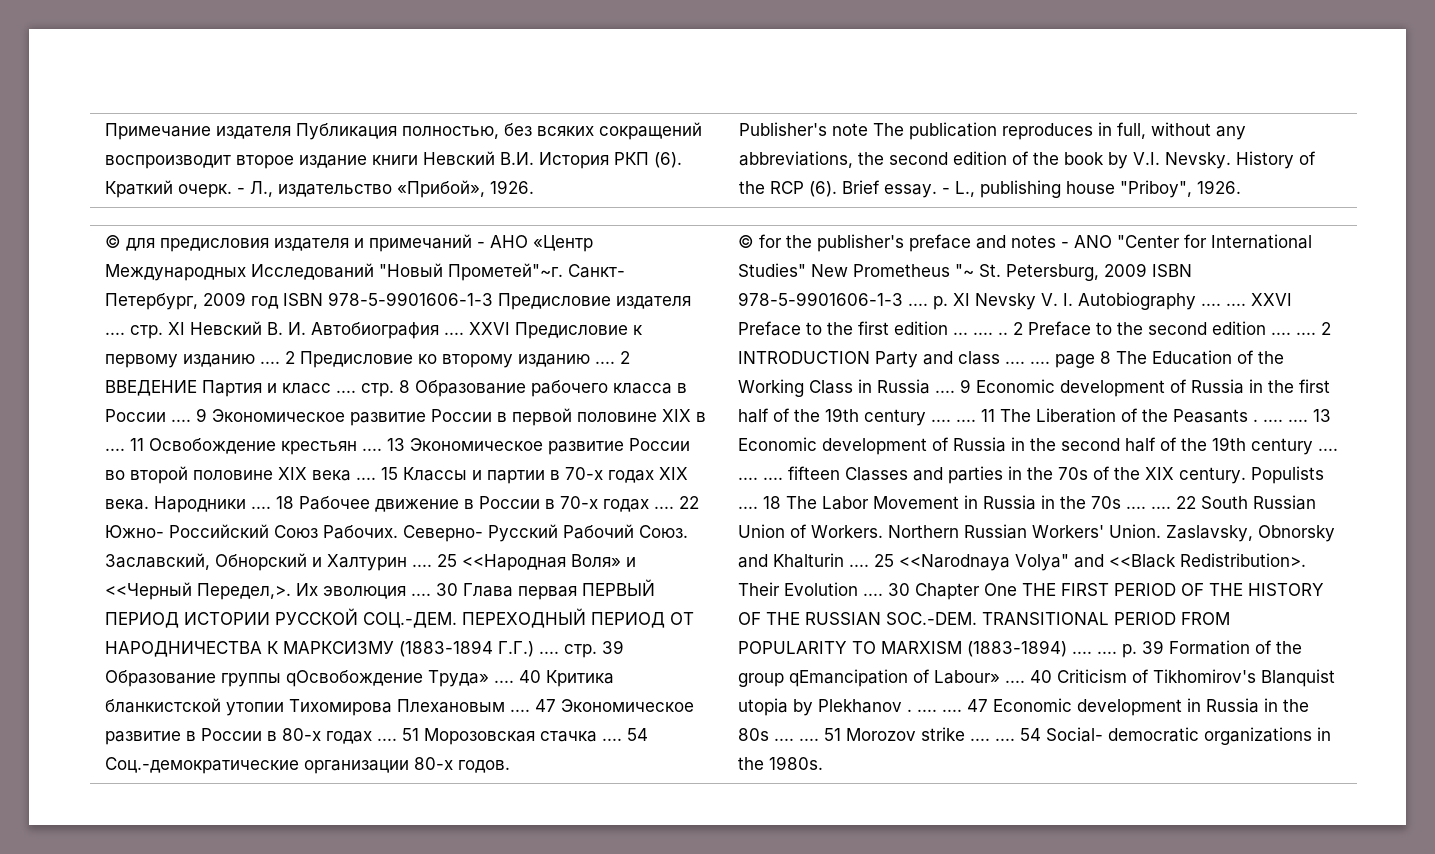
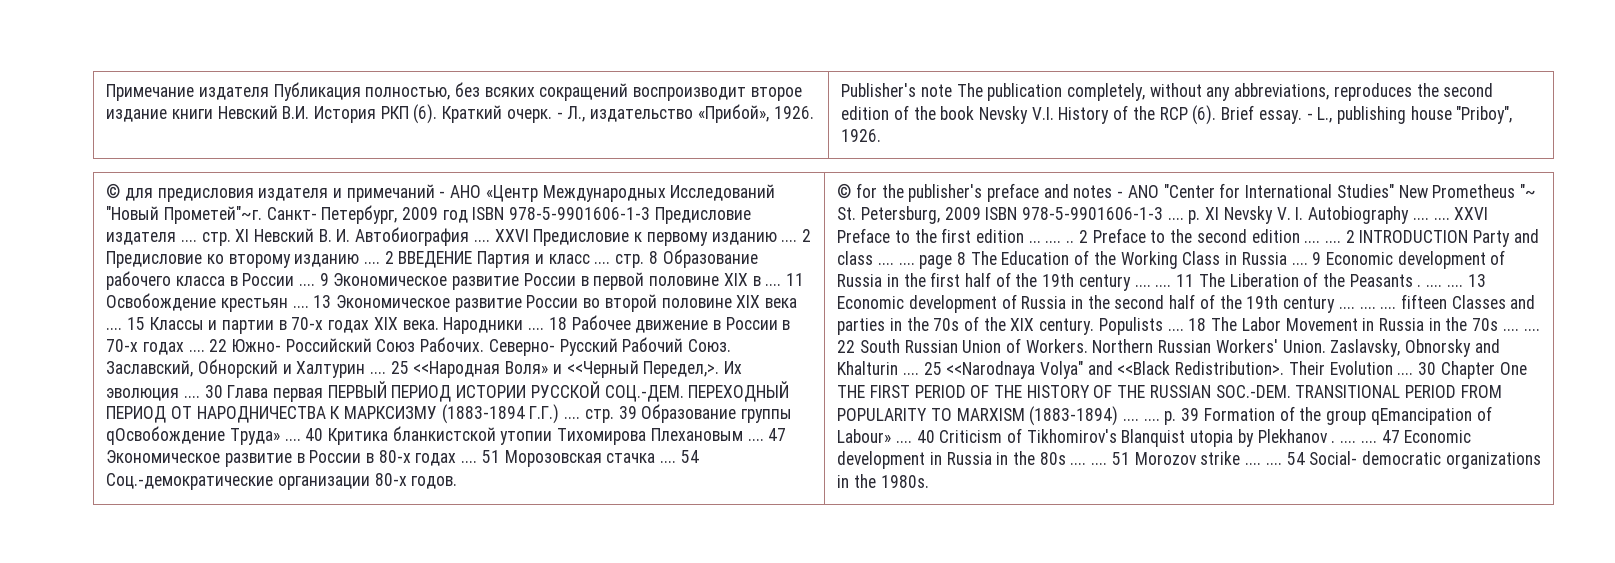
[1001,122,1146,140] reproduces in full, -> [1066,83,1145,101] completely,
(853, 159) none -> [1333,83,1412,101] reproduces
[1107,152,1231,169] by V.I. Nevsky. -> [978,106,1054,124] Nevsky V.I.

